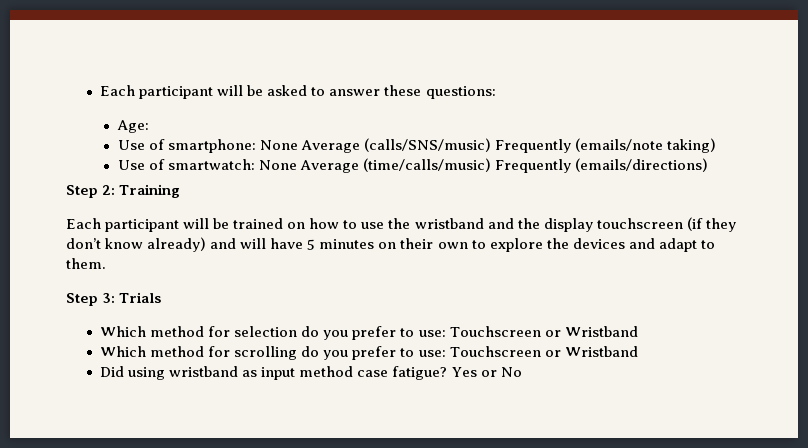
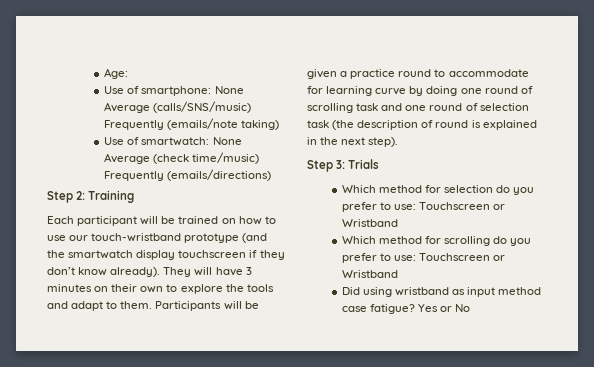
[100,85,496,99] Each participant will be asked to answer these questions: // -> (104, 73) none
[362,158,491,172] (time/calls/music) -> [153,152,260,164] (check time/music)
[388,218,540,229] the wristband and the -> [69,233,268,243] [47,250,134,259] our touch-wristband prototype (and the smartwatch
[686,217,703,231] (if -> [249,250,258,258] if
[147,237,237,252] already) and -> [110,267,192,277] already). They
[307,239,316,250] 5 -> [245,267,252,275] 3
[572,238,625,249] devices -> [246,284,274,292] tools
(106, 263) none -> [155,301,259,311] [307,69,529,79] [307,86,533,96] [307,103,529,113] [307,120,537,130] [307,137,399,147] Participants will be given a practice round to accommodate for learning curve by doing one round of scrolling task and one round of selection task (the description of round is explained in the next step).

